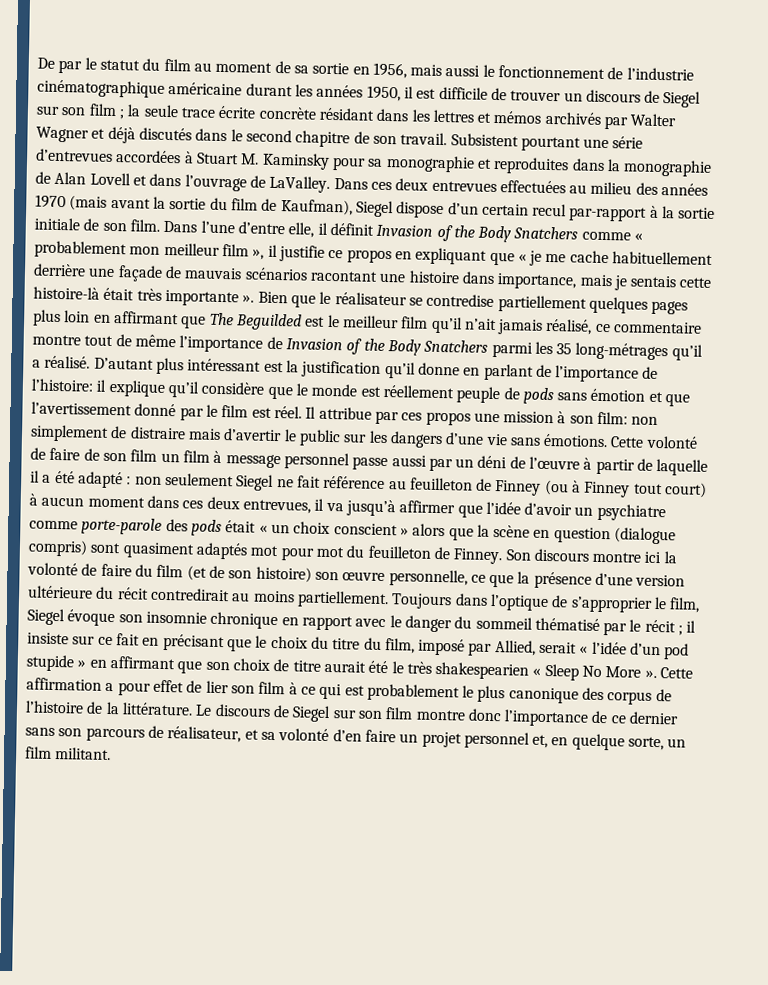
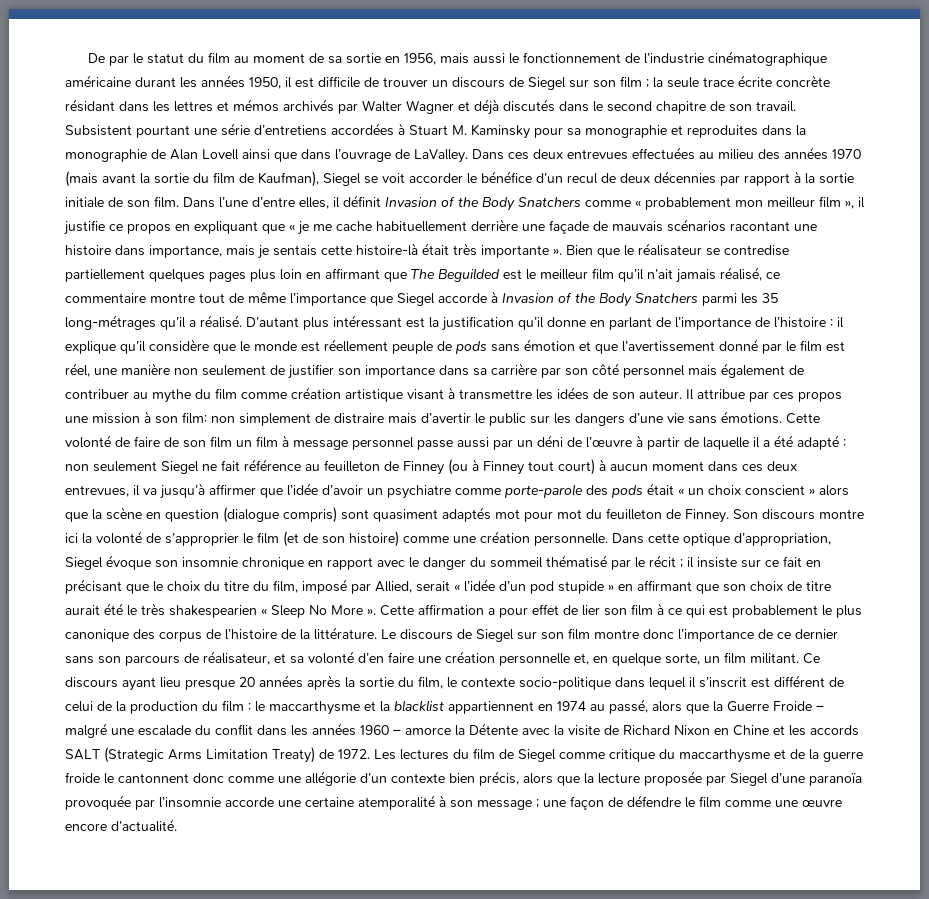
[36,148,113,162] d’entrevues -> [254,125,327,136] d’entretiens
[132,175,147,186] et -> [242,149,297,162] ainsi que
[396,201,648,222] dispose d’un certain recul par-rapport -> [364,171,790,186] se voit accorder le bénéfice d’un recul de deux décennies par rapport
[288,222,315,238] elle, -> [299,197,329,209] elles,
[266,336,283,350] de -> [370,291,498,306] que Siegel accorde à
[31,378,94,392] l’histoire: -> [774,317,833,328] l’histoire :
[273,405,302,419] réel. -> [65,363,804,379] [65,387,682,403] réel, une manière non seulement de justifier son importance dans sa carrière par son côté personnel mais également de contribuer au mythe du film comme création artistique visant à transmettre les idées de son auteur.
[100,563,153,577] faire du -> [165,533,253,546] s’approprier le
[314,569,686,589] [28,585,701,613] son œuvre personnelle, ce que la présence d’une version ultérieure du récit contredirait au moins partiellement. Toujours dans l’optique de s’approprier le film, -> [403,531,831,546] comme une création personnelle. Dans cette optique d’appropriation,
[399,731,530,749] un projet personnel -> [418,651,570,666] une création personnelle
(112, 754) none -> [803,653,820,664] [65,675,844,691] [65,699,824,715] [65,723,859,738] [65,747,863,763] [65,771,862,786] [65,795,842,810] [65,819,177,832] Ce discours ayant lieu presque 20 années après la sortie du film, le contexte socio-politique dans lequel il s’inscrit est différent de celui de la production du film : le maccarthysme et la blacklist appartiennent en 1974 au passé, alors que la Guerre Froide – malgré une escalade du conflit dans les années 1960 – amorce la Détente avec la visite de Richard Nixon en Chine et les accords SALT (Strategic Arms Limitation Treaty) de 1972. Les lectures du film de Siegel comme critique du maccarthysme et de la guerre froide le cantonnent donc comme une allégorie d’un contexte bien précis, alors que la lecture proposée par Siegel d’une paranoïa provoquée par l’insomnie accorde une certaine atemporalité à son message ; une façon de défendre le film comme une œuvre encore d’actualité.

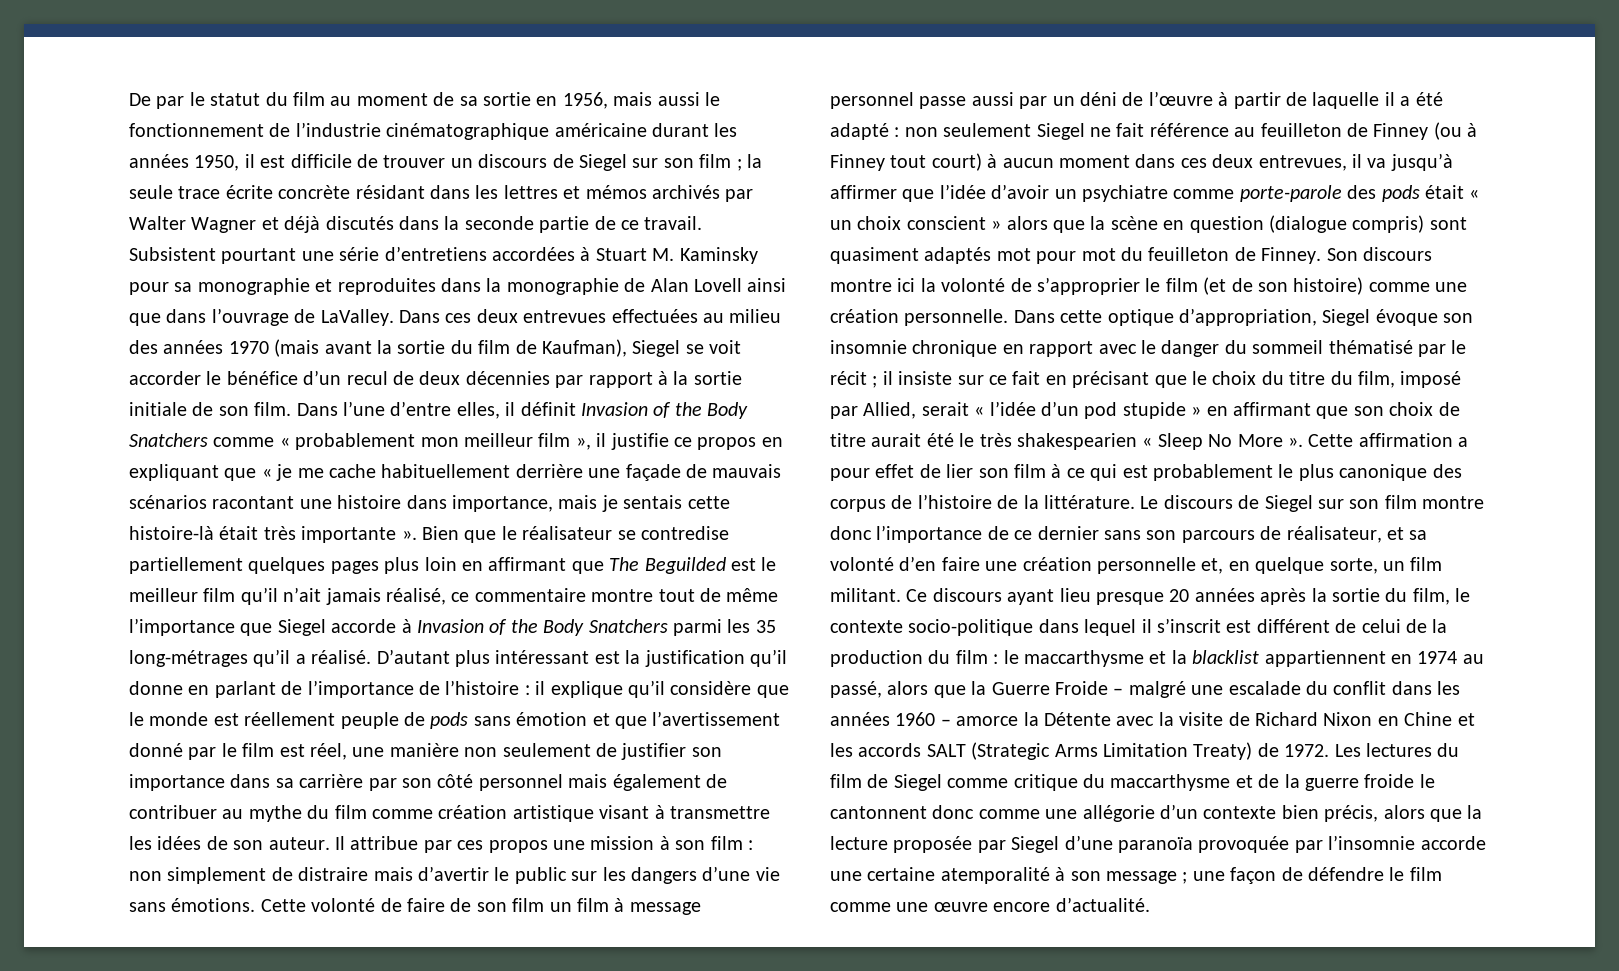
[593,101,752,114] le second chapitre de son -> [444,216,639,233] la seconde partie de ce
[182,412,207,424] film: -> [710,836,753,850] film :

